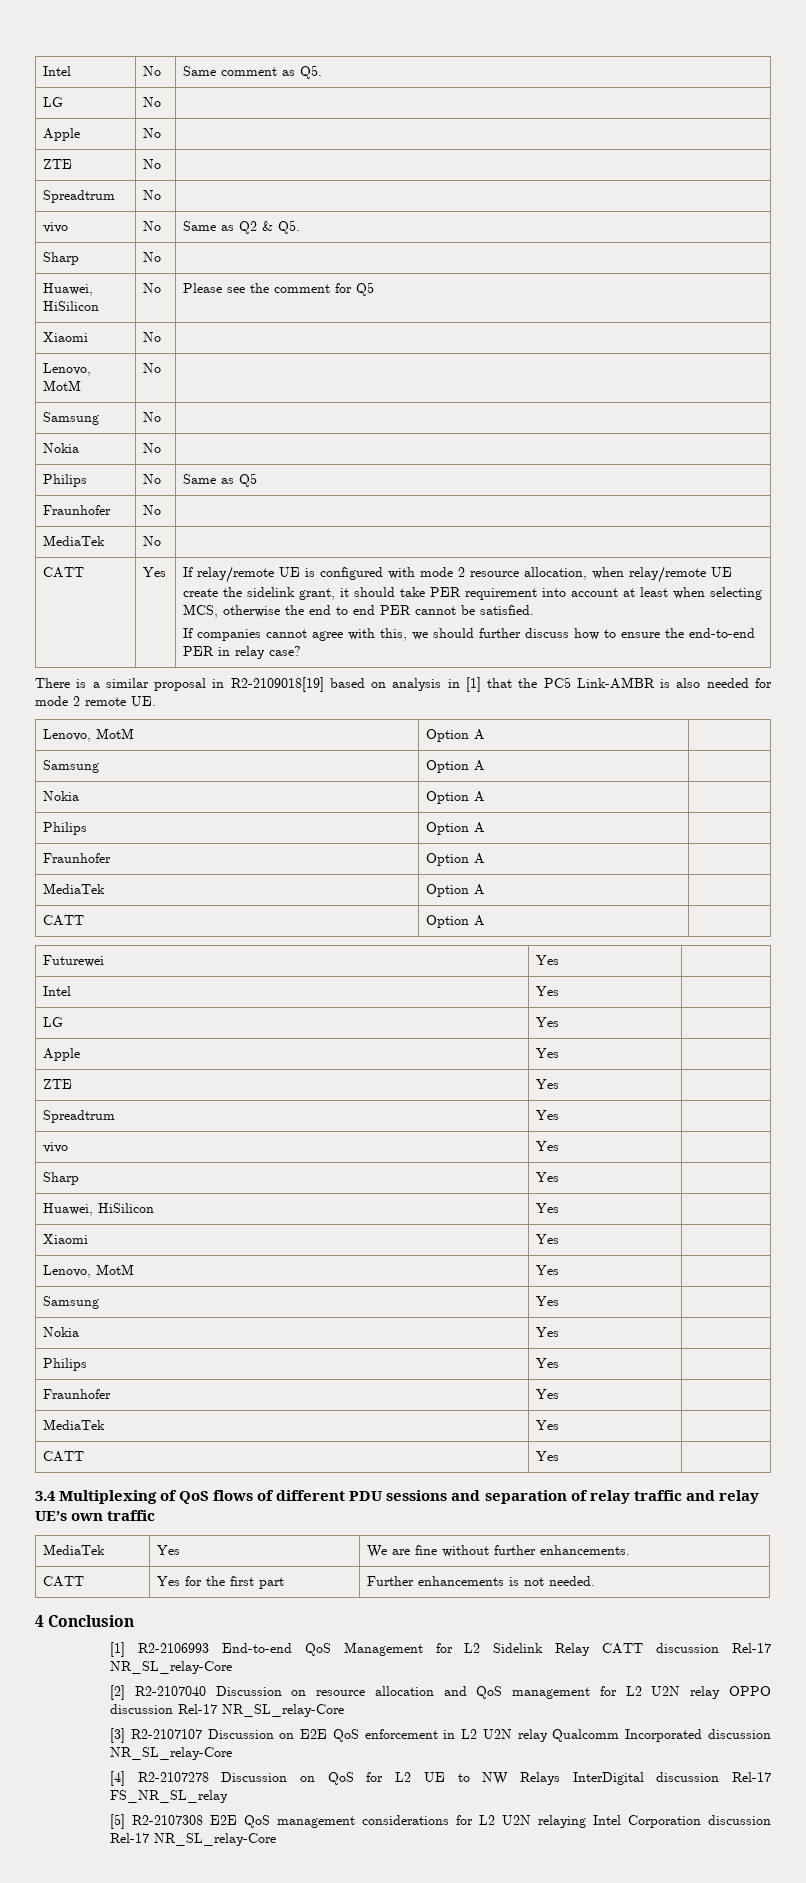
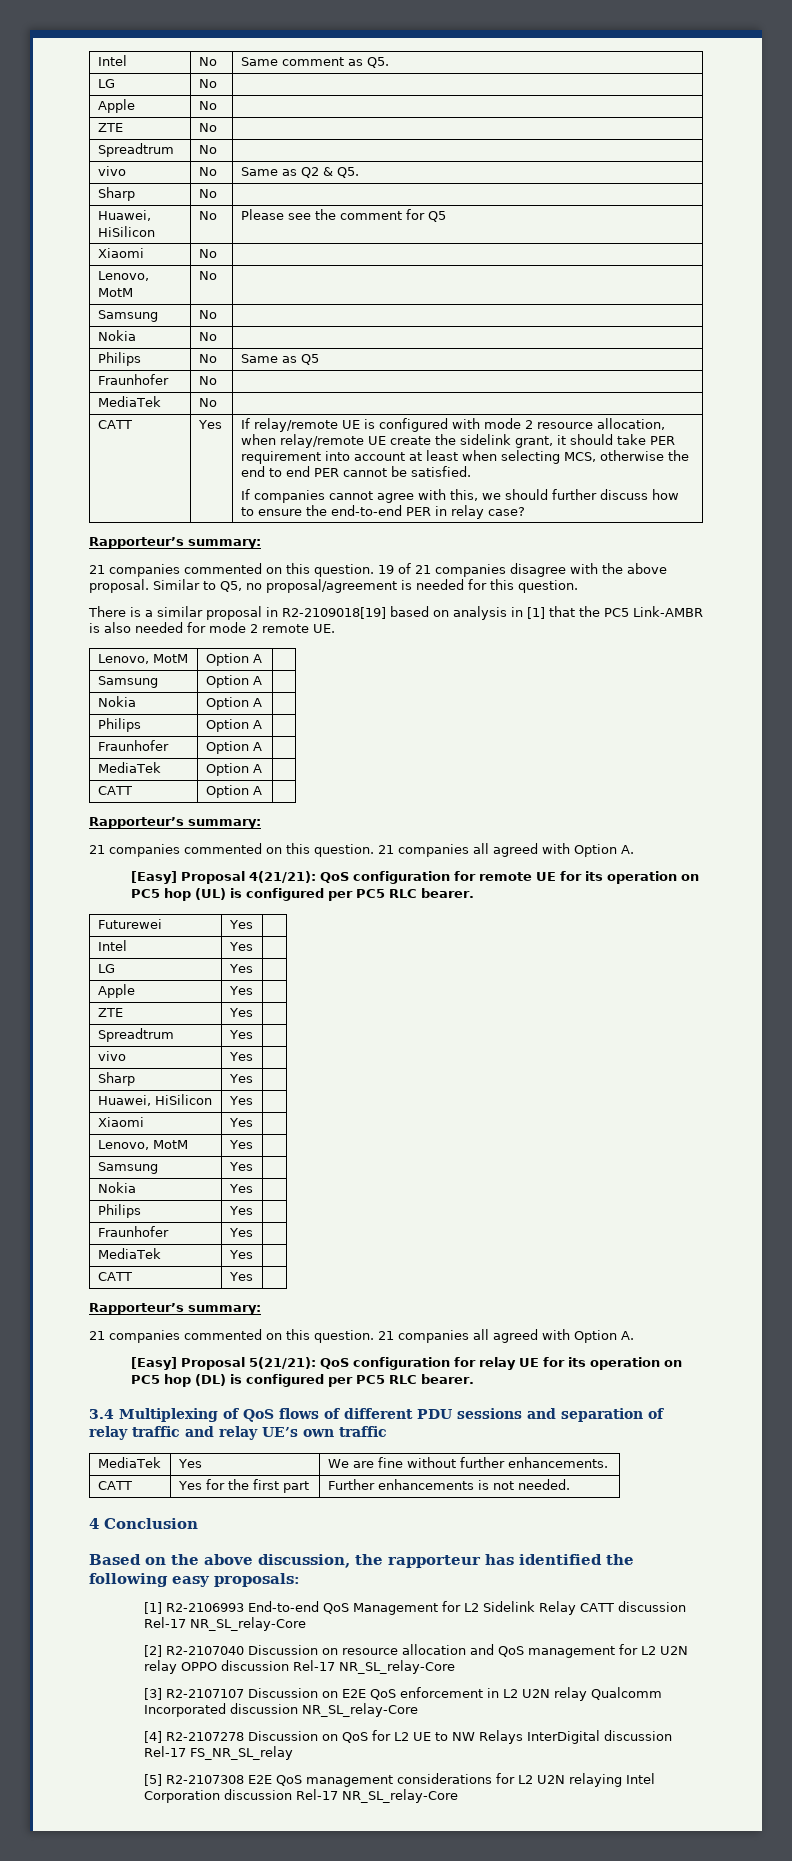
(301, 651) none -> [89,537,261,549] [89,563,667,577] [89,579,578,593] // Rapporteur’s summary: // 21 companies commented on this question. 19 of 21 companies disagree with the above proposal. Similar to Q5, no proposal/agreement is needed for this question.
(485, 920) none -> [89,817,261,829] [89,843,634,857] [130,871,699,884] [130,888,474,901] // Rapporteur’s summary: // 21 companies commented on this question. 21 companies all agreed with Option A. // [Easy] Proposal 4(21/21): QoS configuration for remote UE for its operation on PC5 hop (UL) is configured per PC5 RLC bearer.
(559, 1456) none -> [89,1303,261,1315] [89,1329,634,1343] [130,1357,682,1370] [130,1374,474,1387] // Rapporteur’s summary: // 21 companies commented on this question. 21 companies all agreed with Option A. // [Easy] Proposal 5(21/21): QoS configuration for relay UE for its operation on PC5 hop (DL) is configured per PC5 RLC bearer.
(135, 1621) none -> [89,1554,634,1568] [89,1573,300,1587] // Based on the above discussion, the rapporteur has identified the following easy proposals:

